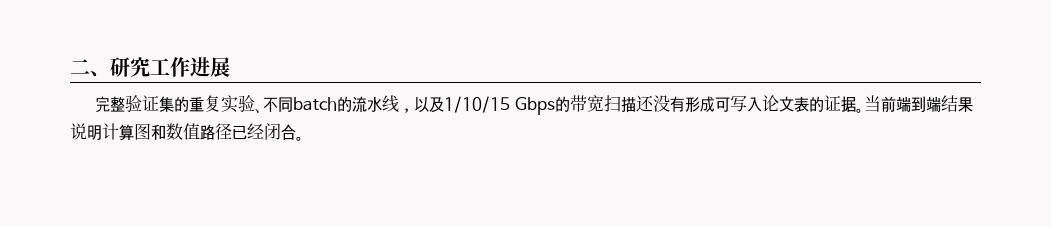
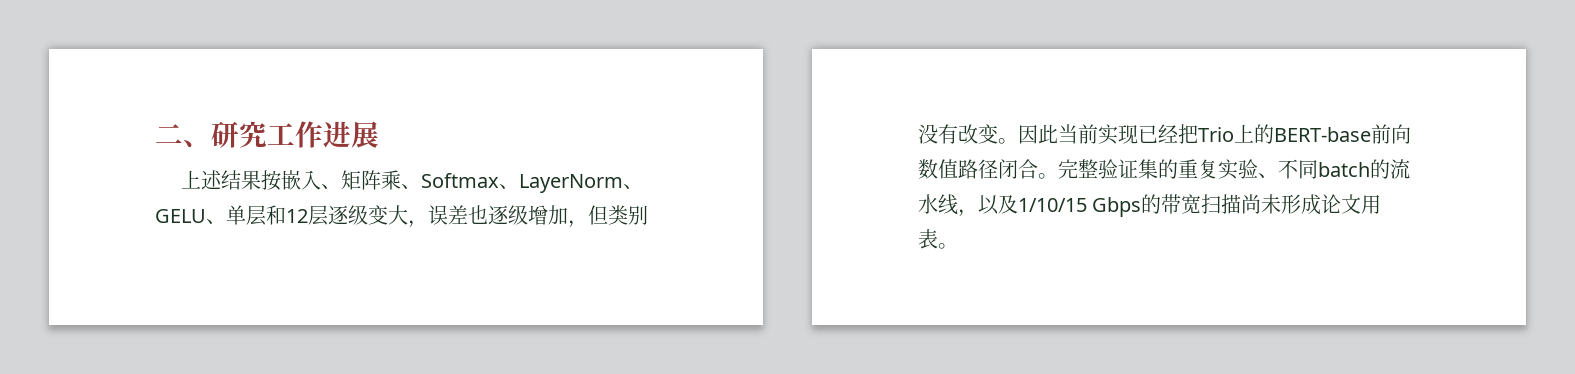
(230, 67) none -> [181,170,644,193] [155,205,648,228] [918,124,1411,145] [918,159,1058,179] 上述结果按嵌入、矩阵乘、Softmax、LayerNorm、GELU、单层和12层逐级变大，误差也逐级增加，但类别没有改变。因此当前实现已经把Trio上的BERT-base前向数值路径闭合。
[635,95,973,113] [70,123,296,141] 还没有形成可写入论文表的证据。当前端到端结果说明计算图和数值路径已经闭合 -> [1241,194,1382,215] [918,229,938,249] 尚未形成论文用表

